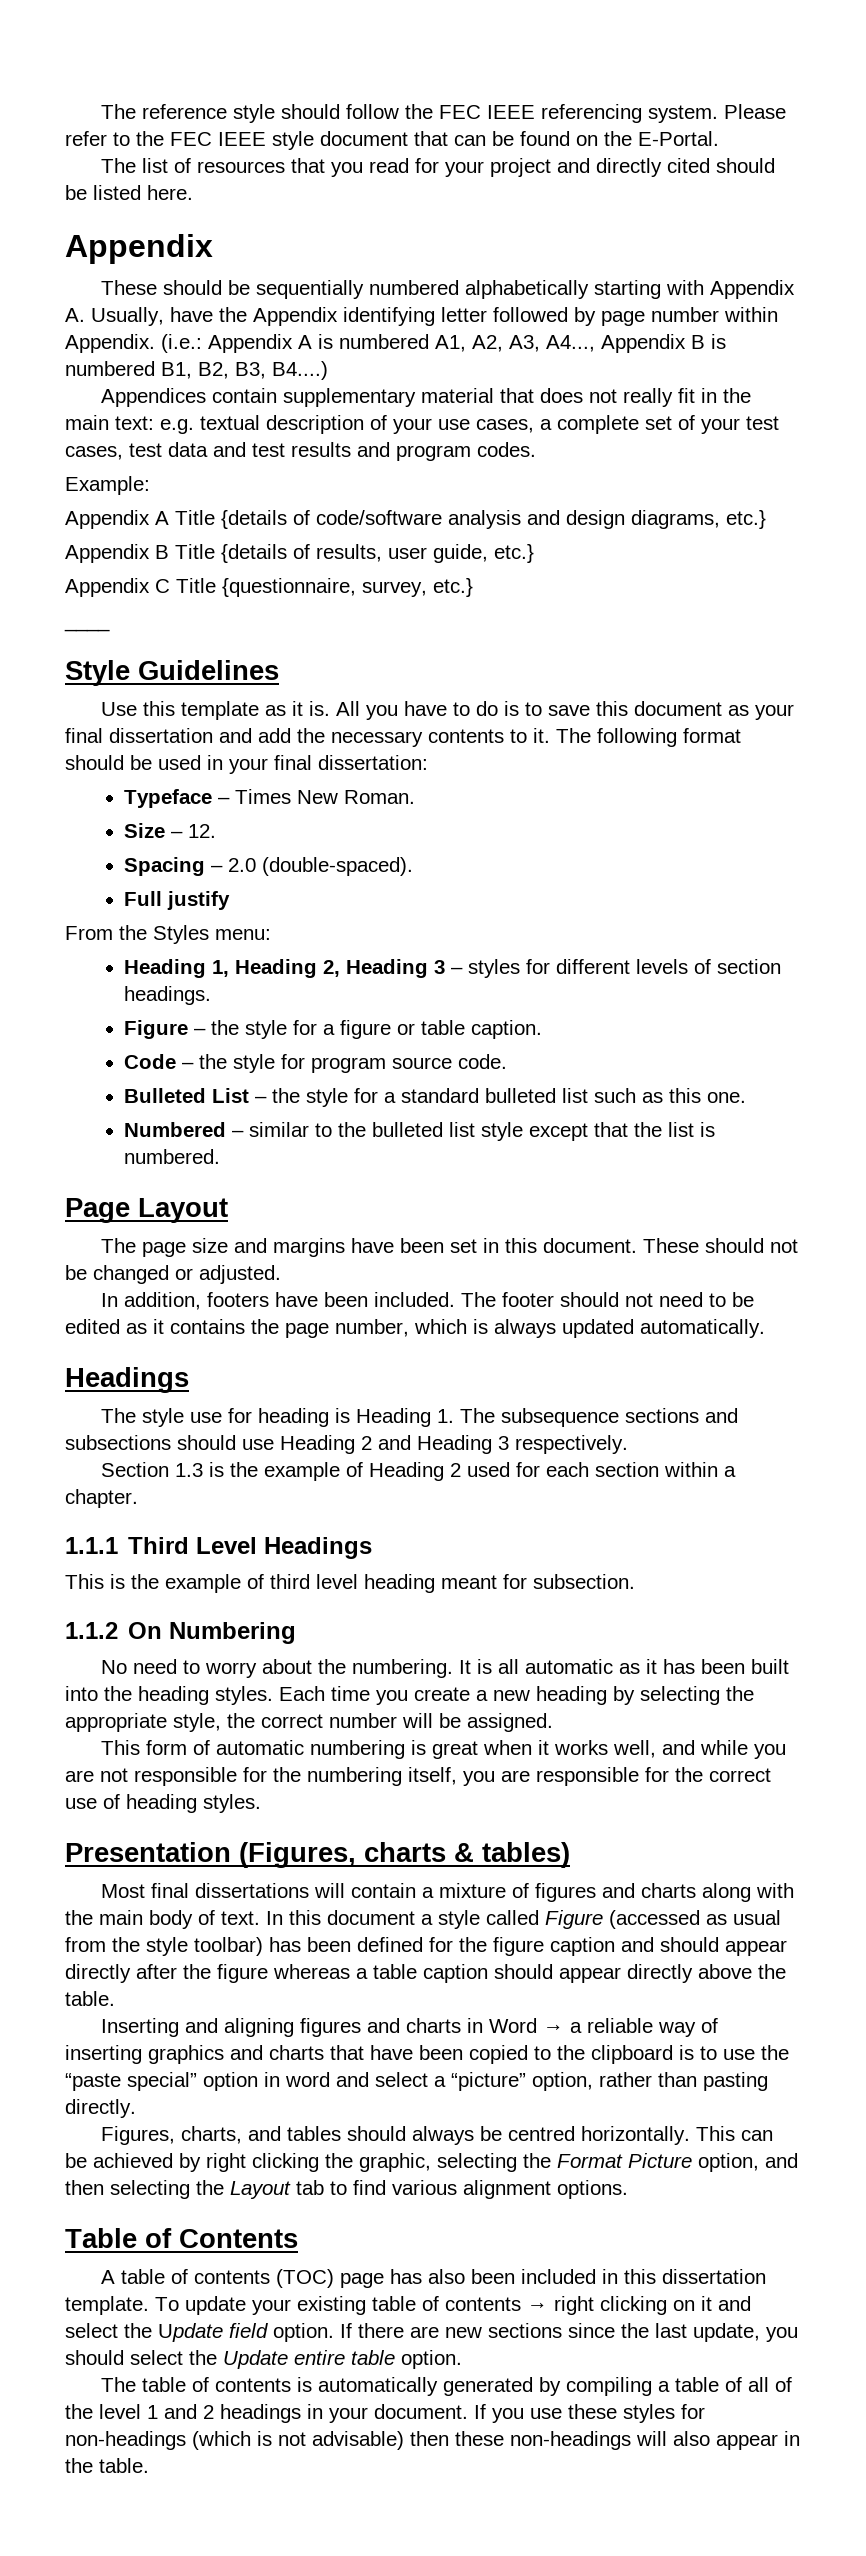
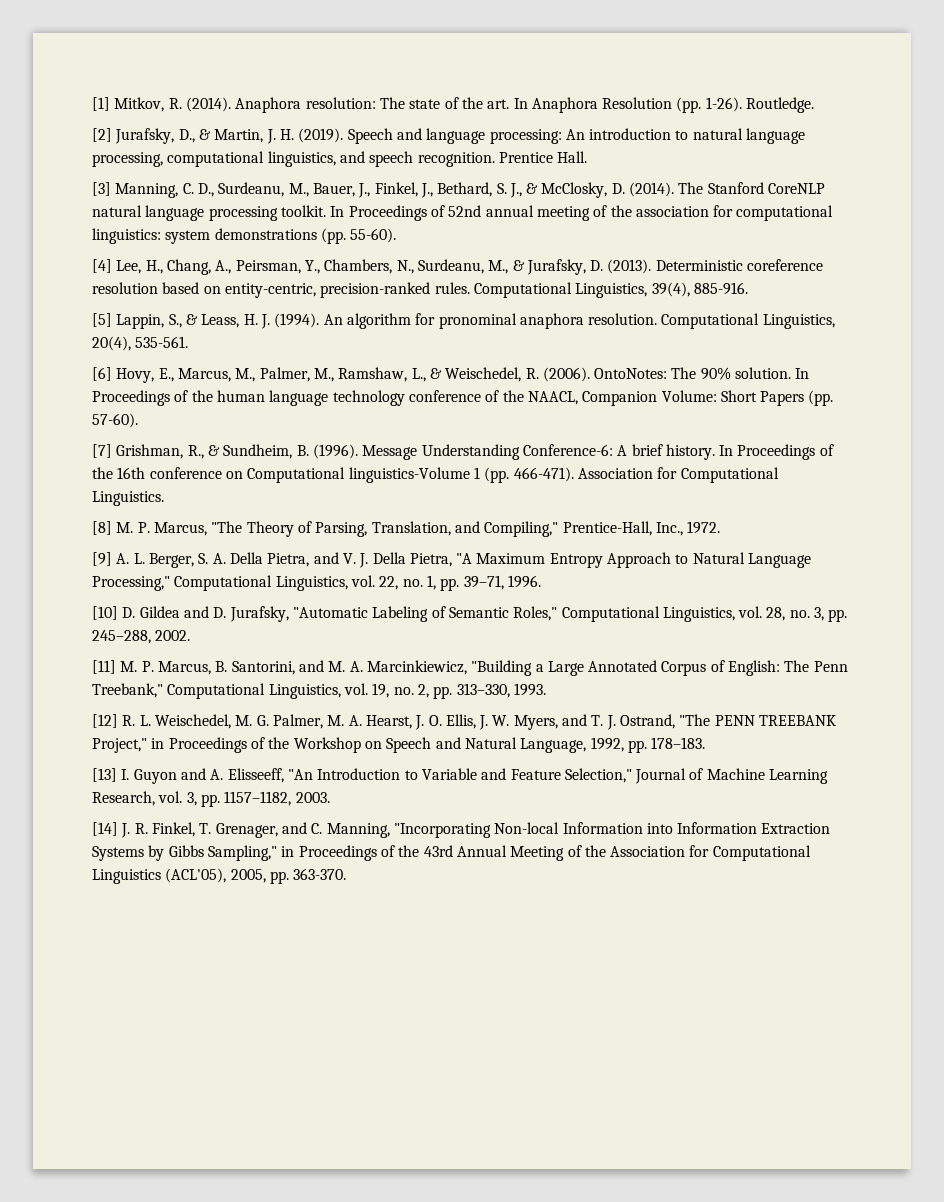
[101,104,787,123] [65,131,719,150] [101,158,776,177] [65,185,193,200] [65,234,213,264] [101,280,796,299] [65,307,778,326] [65,334,726,353] [65,361,328,380] [101,388,752,407] [65,415,779,434] [65,442,536,461] [65,476,150,495] [65,510,766,529] [65,544,534,563] [65,578,473,597] [64,627,110,632] [65,660,279,686] [101,701,795,720] [65,728,741,747] [65,755,428,774] [123,789,415,808] [123,823,216,838] [123,857,413,876] [123,891,230,910] [65,925,271,944] [123,959,781,978] [123,986,211,1005] [123,1020,542,1039] [123,1054,507,1073] [123,1088,746,1107] [123,1122,715,1141] [123,1149,220,1164] [65,1198,228,1223] [101,1238,799,1257] [65,1265,281,1284] [101,1292,755,1310] [65,1319,765,1338] [65,1367,189,1393] [101,1408,739,1427] [65,1435,628,1454] [101,1462,737,1481] [65,1489,138,1508] [65,1537,373,1559] [65,1574,635,1593] [65,1622,297,1644] [101,1659,790,1678] [65,1686,754,1705] [65,1713,553,1732] [101,1740,787,1759] [65,1767,771,1786] [65,1794,261,1813] [65,1842,570,1868] [101,1883,795,1902] [65,1910,781,1929] [65,1937,787,1956] [65,1964,786,1983] [65,1991,115,2006] [101,2018,719,2037] [65,2045,789,2064] [65,2072,768,2091] [65,2099,136,2118] [101,2126,774,2145] [65,2153,798,2172] [65,2180,628,2199] [65,2228,298,2248] [101,2269,767,2288] [65,2296,751,2315] [65,2323,798,2342] [65,2350,462,2369] [101,2377,793,2396] [65,2404,705,2423] [65,2431,800,2450] [65,2458,149,2473] The reference style should follow the FEC IEEE referencing system. Please refer to the FEC IEEE style document that can be found on the E-Portal. // The list of resources that you read for your project and directly cited should be listed here. // Appendix // These should be sequentially numbered alphabetically starting with Appendix A. Usually, have the Appendix identifying letter followed by page number within Appendix. (i.e.: Appendix A is numbered A1, A2, A3, A4..., Appendix B is numbered B1, B2, B3, B4....) // Appendices contain supplementary material that does not really fit in the main text: e.g. textual description of your use cases, a complete set of your test cases, test data and test results and program codes. // Example: // Appendix A Title {details of code/software analysis and design diagrams, etc.} // Appendix B Title {details of results, user guide, etc.} // Appendix C Title {questionnaire, survey, etc.} // ____ // Style Guidelines // Use this template as it is. All you have to do is to save this document as your final dissertation and add the necessary contents to it. The following format should be used in your final dissertation: // Typeface – Times New Roman. // Size – 12. // Spacing – 2.0 (double-spaced). // Full justify // From the Styles menu: // Heading 1, Heading 2, Heading 3 – styles for different levels of section headings. // Figure – the style for a figure or table caption. // Code – the style for program source code. // Bulleted List – the style for a standard bulleted list such as this one. // Numbered – similar to the bulleted list style except that the list is numbered. // Page Layout // The page size and margins have been set in this document. These should not be changed or adjusted. // In addition, footers have been included. The footer should not need to be edited as it contains the page number, which is always updated automatically. // Headings // The style use for heading is Heading 1. The subsequence sections and subsections should use Heading 2 and Heading 3 respectively. // Section 1.3 is the example of Heading 2 used for each section within a chapter. // 1.1.1 Third Level Headings // This is the example of third level heading meant for subsection. // 1.1.2 On Numbering // No need to worry about the numbering. It is all automatic as it has been built into the heading styles. Each time you create a new heading by selecting the appropriate style, the correct number will be assigned. // This form of automatic numbering is great when it works well, and while you are not responsible for the numbering itself, you are responsible for the correct use of heading styles. // Presentation (Figures, charts & tables) // Most final dissertations will contain a mixture of figures and charts along with the main body of text. In this document a style called Figure (accessed as usual from the style toolbar) has been defined for the figure caption and should appear directly after the figure whereas a table caption should appear directly above the table. // Inserting and aligning figures and charts in Word → a reliable way of inserting graphics and charts that have been copied to the clipboard is to use the “paste special” option in word and select a “picture” option, rather than pasting directly. // Figures, charts, and tables should always be centred horizontally. This can be achieved by right clicking the graphic, selecting the Format Picture option, and then selecting the Layout tab to find various alignment options. // Table of Contents // A table of contents (TOC) page has also been included in this dissertation template. To update your existing table of contents → right clicking on it and select the Update field option. If there are new sections since the last update, you should select the Update entire table option. // The table of contents is automatically generated by compiling a table of all of the level 1 and 2 headings in your document. If you use these styles for non-headings (which is not advisable) then these non-headings will also appear in the table. -> [92,97,815,113] [92,128,806,144] [92,151,588,167] [92,182,826,198] [92,205,834,221] [92,228,397,244] [92,259,824,275] [92,282,748,298] [92,313,835,329] [92,336,189,351] [92,367,810,383] [92,390,834,406] [92,413,138,428] [92,444,834,460] [92,467,779,483] [92,491,164,506] [92,521,721,537] [92,552,812,568] [92,575,541,591] [92,606,848,622] [92,630,191,644] [92,660,848,676] [92,683,546,699] [92,714,837,730] [92,737,706,753] [92,768,829,784] [92,791,330,807] [92,822,831,838] [92,845,811,861] [92,868,347,884] [1] Mitkov, R. (2014). Anaphora resolution: The state of the art. In Anaphora Resolution (pp. 1-26). Routledge. // [2] Jurafsky, D., & Martin, J. H. (2019). Speech and language processing: An introduction to natural language processing, computational linguistics, and speech recognition. Prentice Hall. // [3] Manning, C. D., Surdeanu, M., Bauer, J., Finkel, J., Bethard, S. J., & McClosky, D. (2014). The Stanford CoreNLP natural language processing toolkit. In Proceedings of 52nd annual meeting of the association for computational linguistics: system demonstrations (pp. 55-60). // [4] Lee, H., Chang, A., Peirsman, Y., Chambers, N., Surdeanu, M., & Jurafsky, D. (2013). Deterministic coreference resolution based on entity-centric, precision-ranked rules. Computational Linguistics, 39(4), 885-916. // [5] Lappin, S., & Leass, H. J. (1994). An algorithm for pronominal anaphora resolution. Computational Linguistics, 20(4), 535-561. // [6] Hovy, E., Marcus, M., Palmer, M., Ramshaw, L., & Weischedel, R. (2006). OntoNotes: The 90% solution. In Proceedings of the human language technology conference of the NAACL, Companion Volume: Short Papers (pp. 57-60). // [7] Grishman, R., & Sundheim, B. (1996). Message Understanding Conference-6: A brief history. In Proceedings of the 16th conference on Computational linguistics-Volume 1 (pp. 466-471). Association for Computational Linguistics. // [8] M. P. Marcus, "The Theory of Parsing, Translation, and Compiling," Prentice-Hall, Inc., 1972. // [9] A. L. Berger, S. A. Della Pietra, and V. J. Della Pietra, "A Maximum Entropy Approach to Natural Language Processing," Computational Linguistics, vol. 22, no. 1, pp. 39–71, 1996. // [10] D. Gildea and D. Jurafsky, "Automatic Labeling of Semantic Roles," Computational Linguistics, vol. 28, no. 3, pp. 245–288, 2002. // [11] M. P. Marcus, B. Santorini, and M. A. Marcinkiewicz, "Building a Large Annotated Corpus of English: The Penn Treebank," Computational Linguistics, vol. 19, no. 2, pp. 313–330, 1993. // [12] R. L. Weischedel, M. G. Palmer, M. A. Hearst, J. O. Ellis, J. W. Myers, and T. J. Ostrand, "The PENN TREEBANK Project," in Proceedings of the Workshop on Speech and Natural Language, 1992, pp. 178–183. // [13] I. Guyon and A. Elisseeff, "An Introduction to Variable and Feature Selection," Journal of Machine Learning Research, vol. 3, pp. 1157–1182, 2003. // [14] J. R. Finkel, T. Grenager, and C. Manning, "Incorporating Non-local Information into Information Extraction Systems by Gibbs Sampling," in Proceedings of the 43rd Annual Meeting of the Association for Computational Linguistics (ACL'05), 2005, pp. 363-370.

